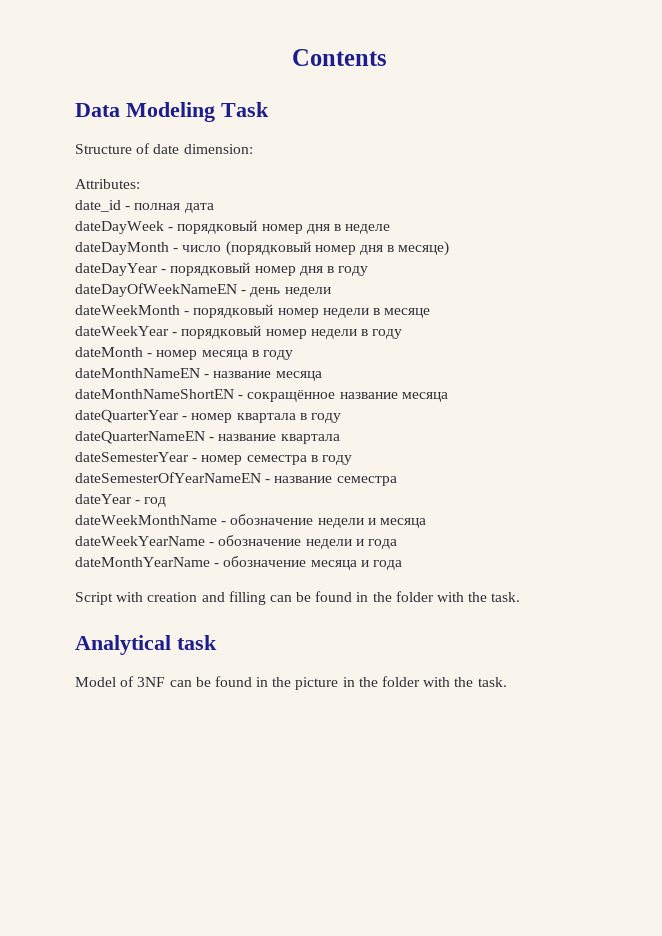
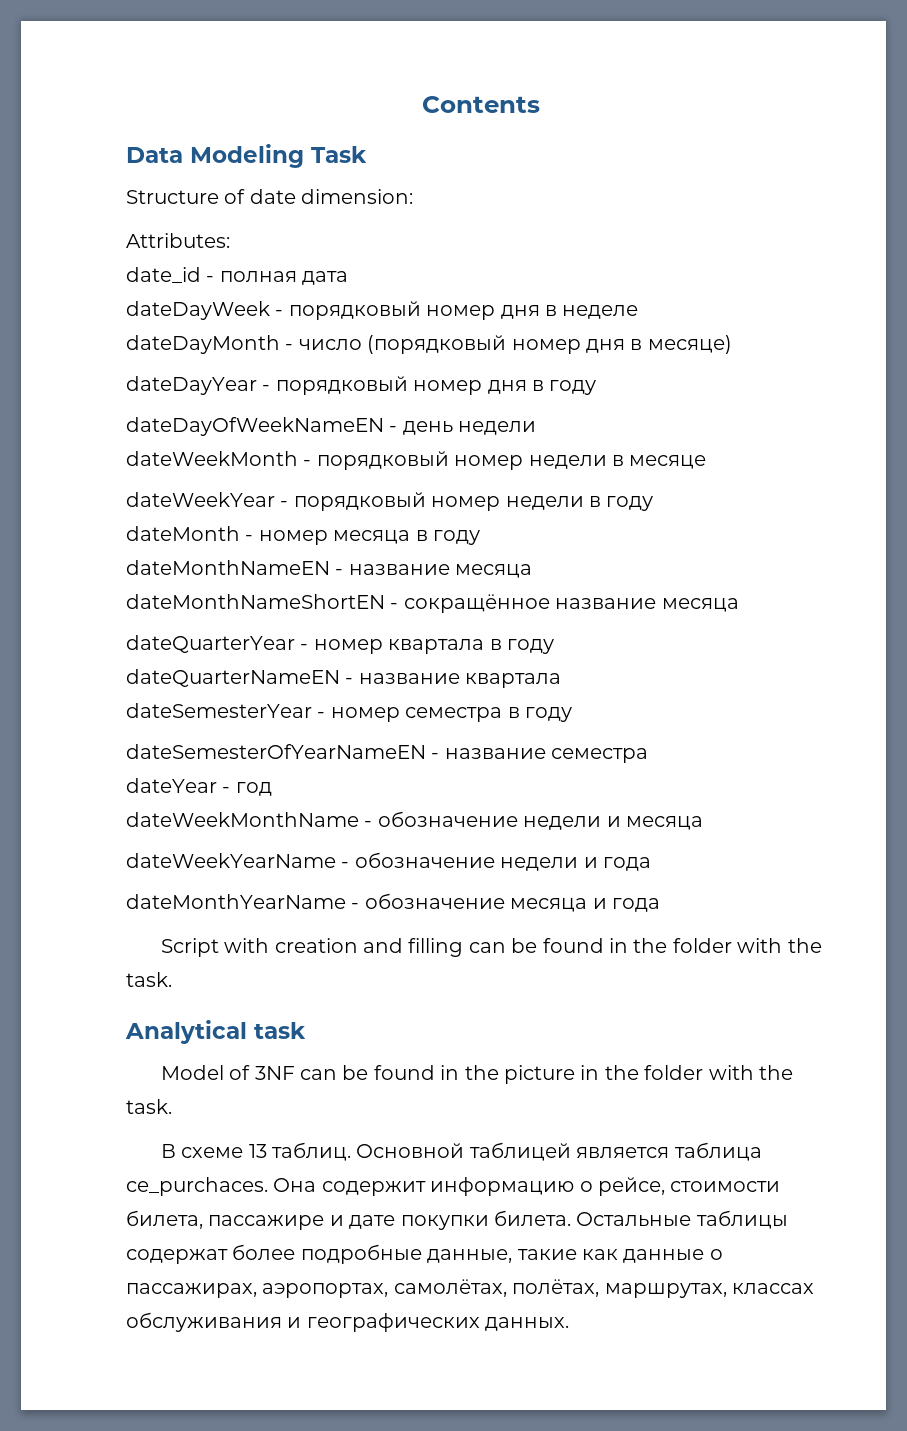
(507, 682) none -> [160,1142,762,1161] [126,1177,781,1196] [126,1210,788,1230] [126,1244,723,1264] [126,1279,814,1298] [126,1312,570,1332] // В схеме 13 таблиц. Основной таблицей является таблица ce_purchaces. Она содержит информацию о рейсе, стоимости билета, пассажире и дате покупки билета. Остальные таблицы содержат более подробные данные, такие как данные о пассажирах, аэропортах, самолётах, полётах, маршрутах, классах обслуживания и географических данных.

